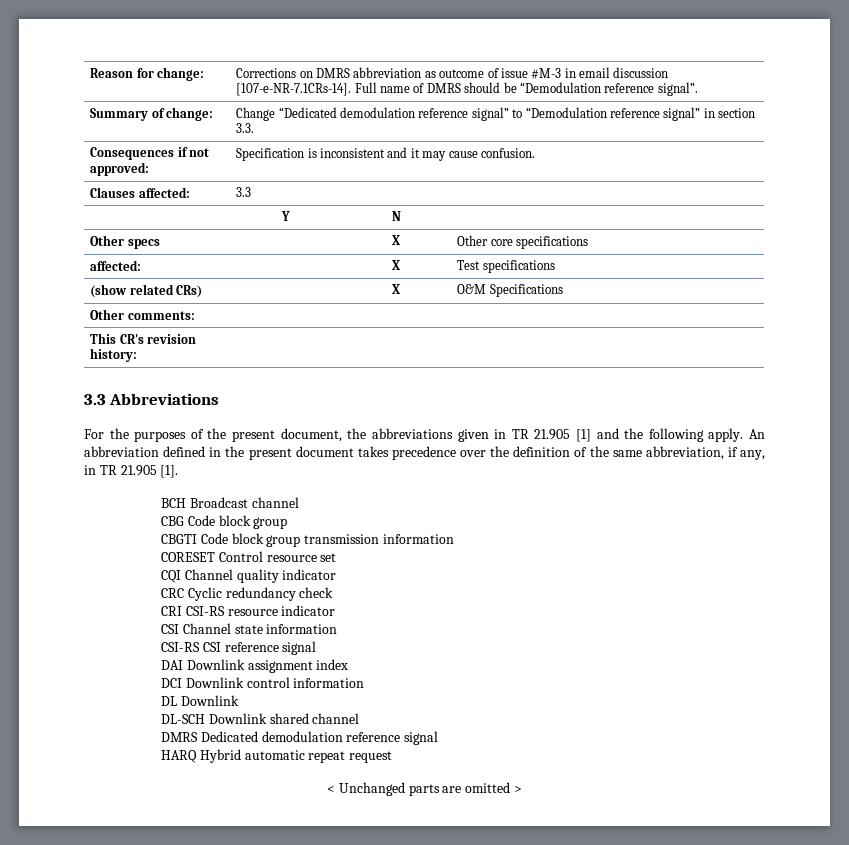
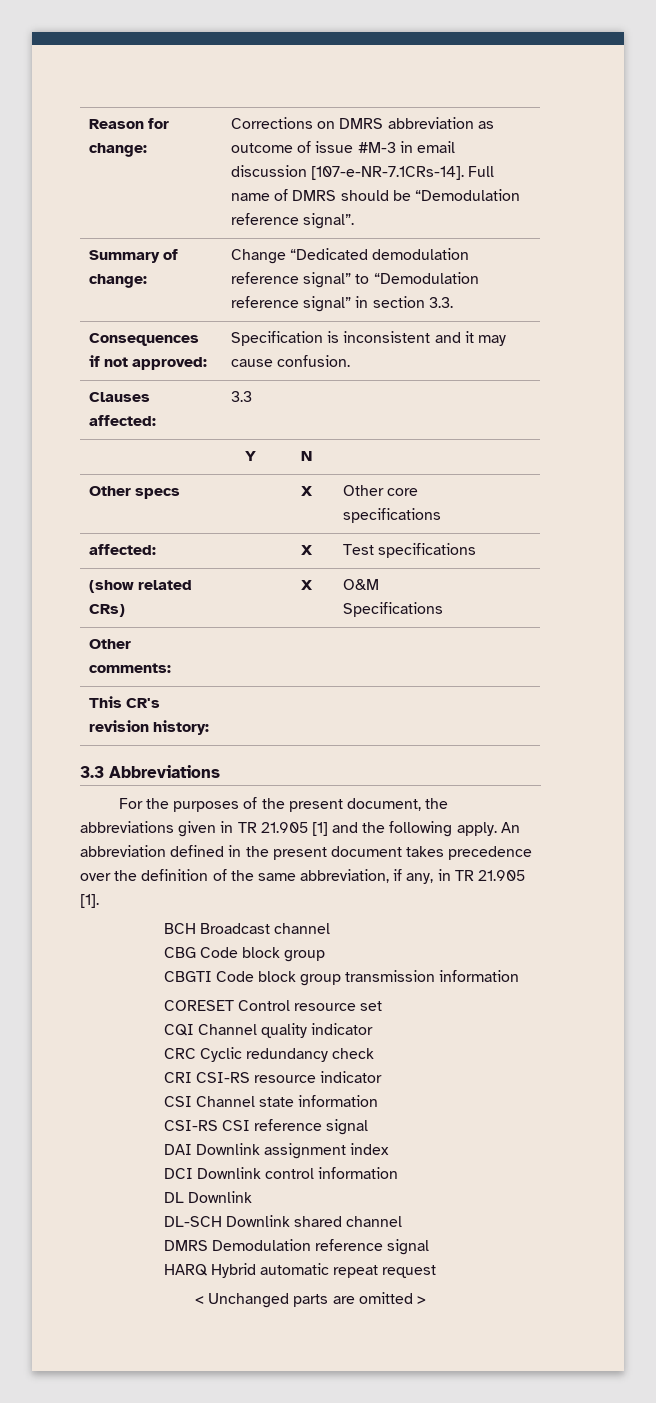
[200,731,343,742] Dedicated demodulation -> [211,1239,311,1251] Demodulation

